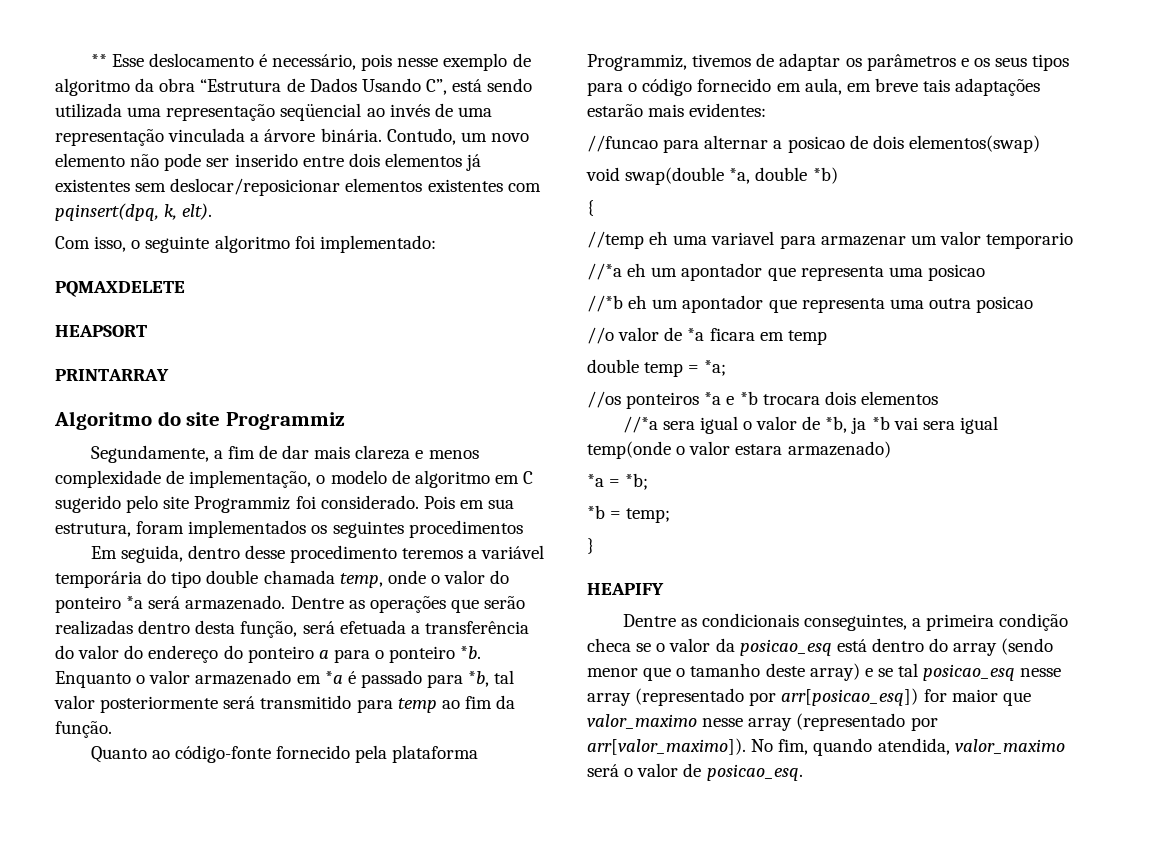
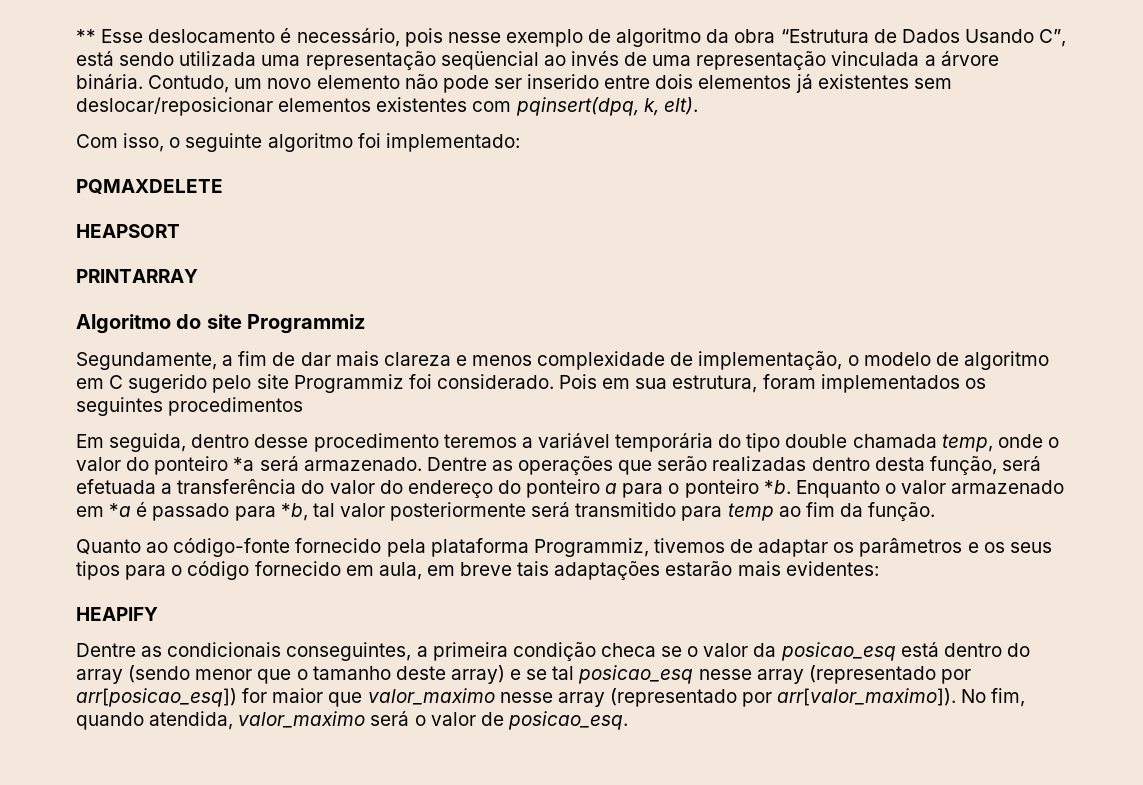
[587,135,1040,153] [586,167,838,185] [587,200,594,216] [587,231,1074,249] [587,263,985,281] [587,295,1034,313] [587,327,827,345] [587,359,727,377] [587,391,938,409] [622,416,998,434] [587,441,891,459] [587,473,649,490] [587,505,671,523] [587,538,594,554] // //funcao para alternar a posicao de dois elementos(swap) // void swap(double *a, double *b) // { // //temp eh uma variavel para armazenar um valor temporario // //*a eh um apontador que representa uma posicao // //*b eh um apontador que representa uma outra posicao // //o valor de *a ficara em temp // double temp = *a; // //os ponteiros *a e *b trocara dois elementos // //*a sera igual o valor de *b, ja *b vai sera igual temp(onde o valor estara armazenado) // *a = *b; // *b = temp; // } -> (879, 568) none

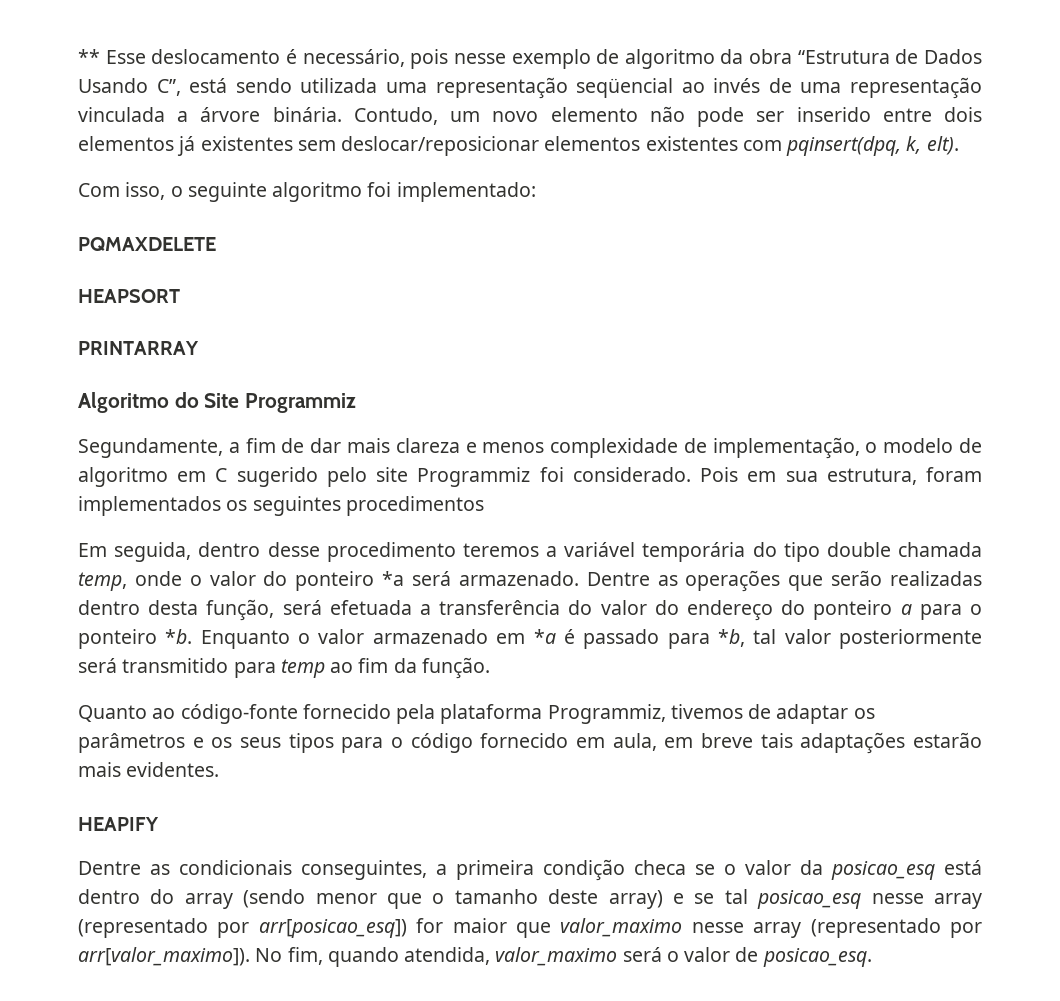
[206,314,242,329] site -> [204,393,240,408] Site
[785,561,879,576] evidentes: -> [126,762,220,777] evidentes.

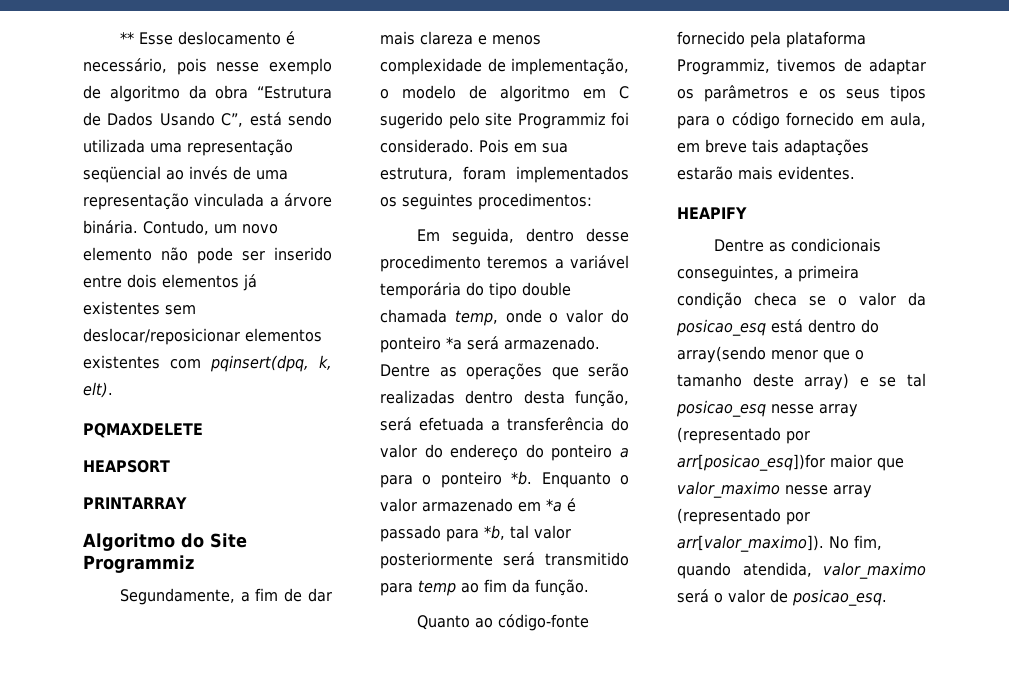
[78,182,536,202] // Com isso, o seguinte algoritmo foi implementado: -> (113, 390) none
[345,496,484,516] procedimentos -> [478,193,592,210] procedimentos:
[184,889,306,909] array (sendo -> [677,346,766,363] array(sendo
[258,918,444,938] arr[posicao_esq]) for -> [677,454,825,471] arr[posicao_esq])for

